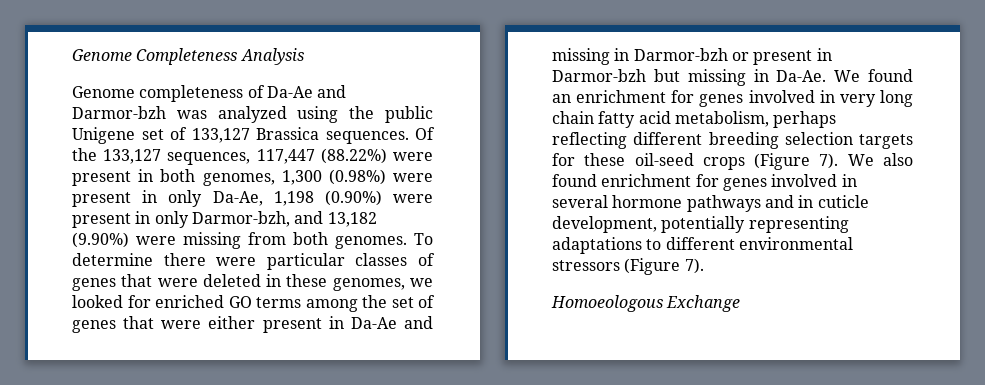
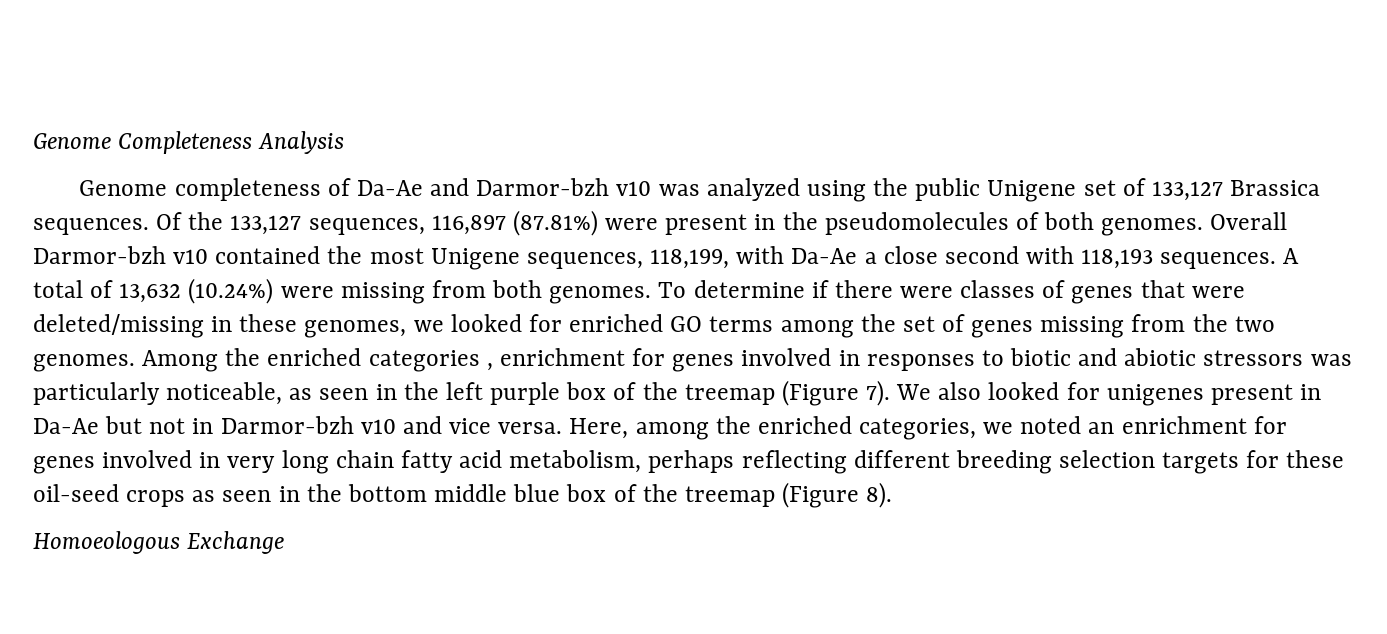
(166, 112) none -> [616,181,652,196] v10
[256,148,434,164] [72,169,433,186] [72,190,433,207] [72,211,377,228] [72,232,129,248] 117,447 (88.22%) were present in both genomes, 1,300 (0.98%) were present in only Da-Ae, 1,198 (0.90%) were present in only Darmor-bzh, and 13,182 (9.90%) -> [431,210,1288,236] [33,246,1300,270] [33,278,274,304] 116,897 (87.81%) were present in the pseudomolecules of both genomes. Overall Darmor-bzh v10 contained the most Unigene sequences, 118,199, with Da-Ae a close second with 118,193 sequences. A total of 13,632 (10.24%)
(153, 259) none -> [811,280,829,298] if
[266,253,345,270] particular -> (954, 292) none
[202,274,261,287] deleted -> [33,314,204,338] deleted/missing
[123,316,434,333] [552,48,832,65] [552,69,913,86] that were either present in Da-Ae and missing in Darmor-bzh or present in Darmor-bzh but missing in Da-Ae. We found -> [1040,314,1275,338] [33,348,1352,372] [33,380,1322,406] [33,416,1082,440] missing from the two genomes. Among the enriched categories , enrichment for genes involved in responses to biotic and abiotic stressors was particularly noticeable, as seen in the left purple box of the treemap (Figure 7). We also looked for unigenes present in Da-Ae but not in Darmor-bzh v10 and vice versa. Here, among the enriched categories, we noted
[754,153,913,170] [552,174,857,191] [552,195,869,212] [552,216,849,233] [552,237,853,254] [552,258,704,275] (Figure 7). We also found enrichment for genes involved in several hormone pathways and in cuticle development, potentially representing adaptations to different environmental stressors (Figure 7). -> [192,482,893,508] as seen in the bottom middle blue box of the treemap (Figure 8).

